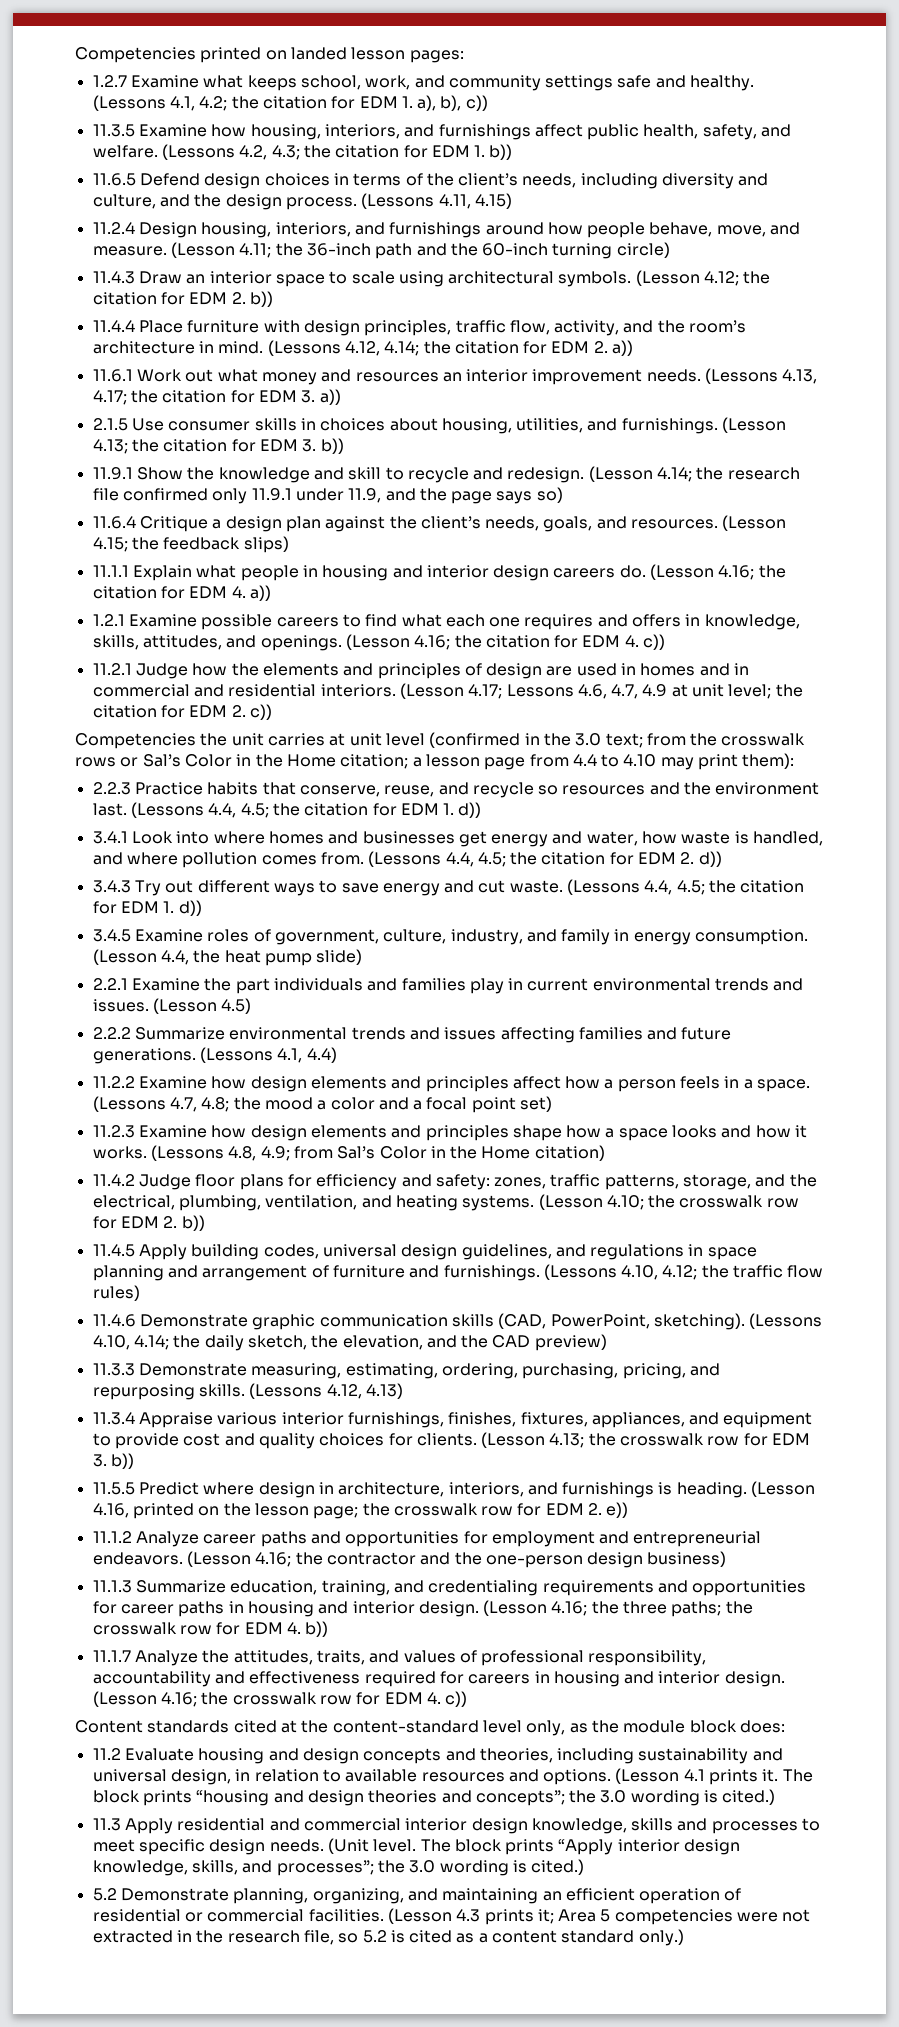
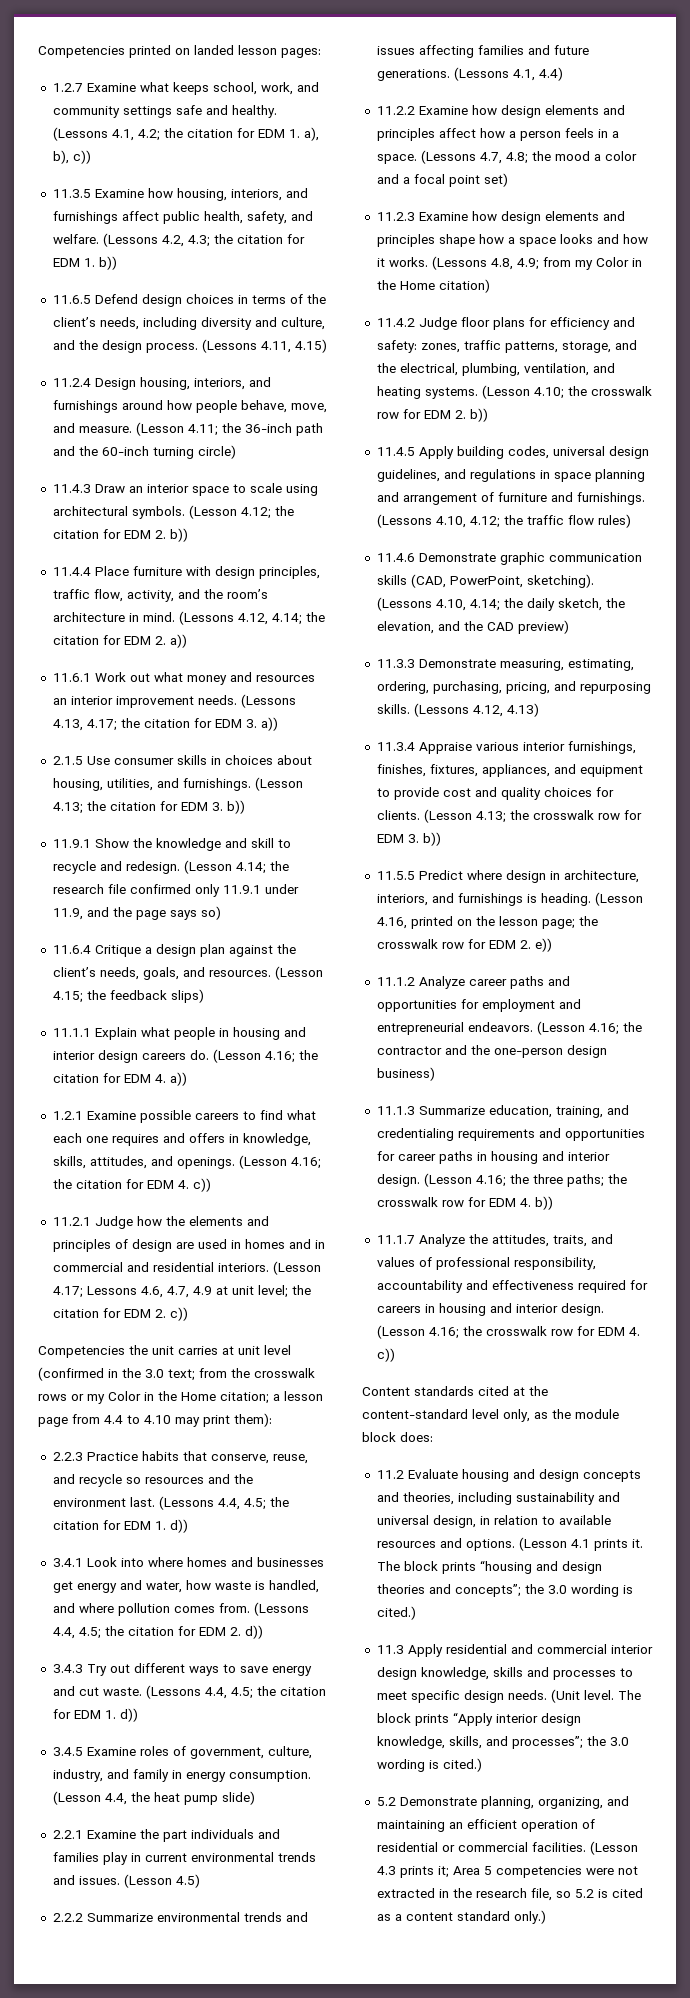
[142,754,181,767] Sal’s -> [87,1394,105,1404] my
[337,1146,376,1159] Sal’s -> [574,260,593,270] my

